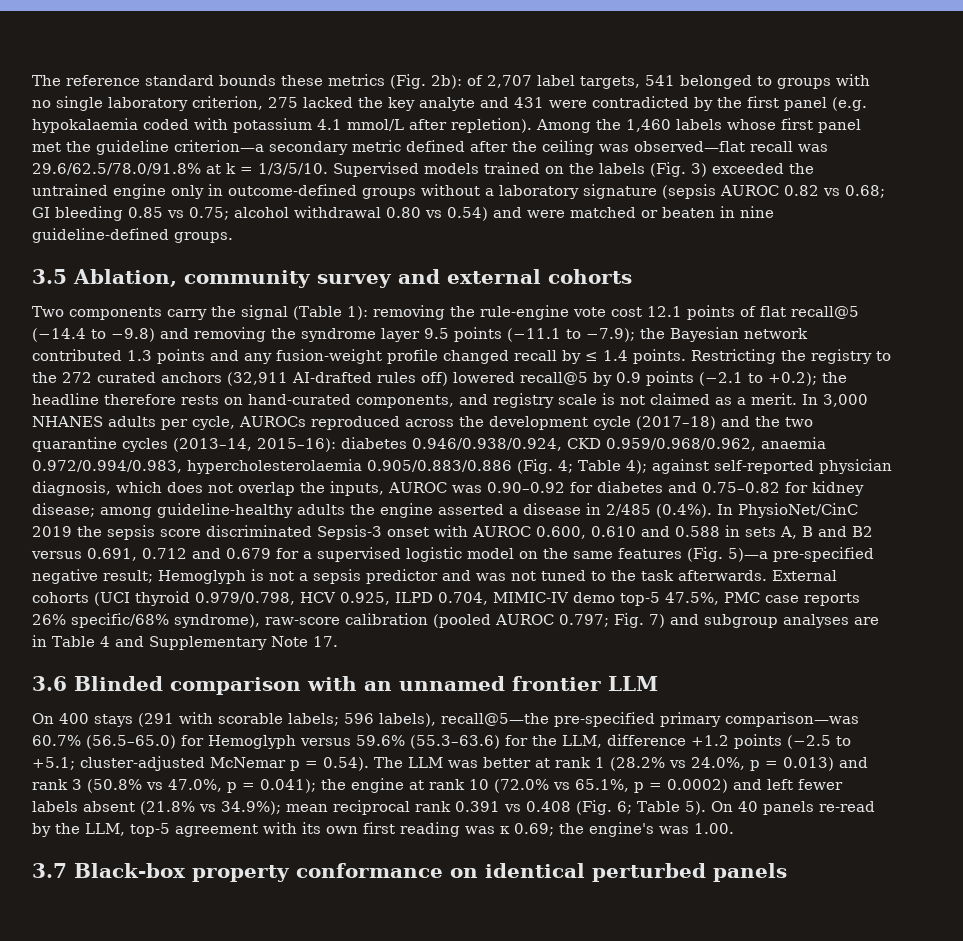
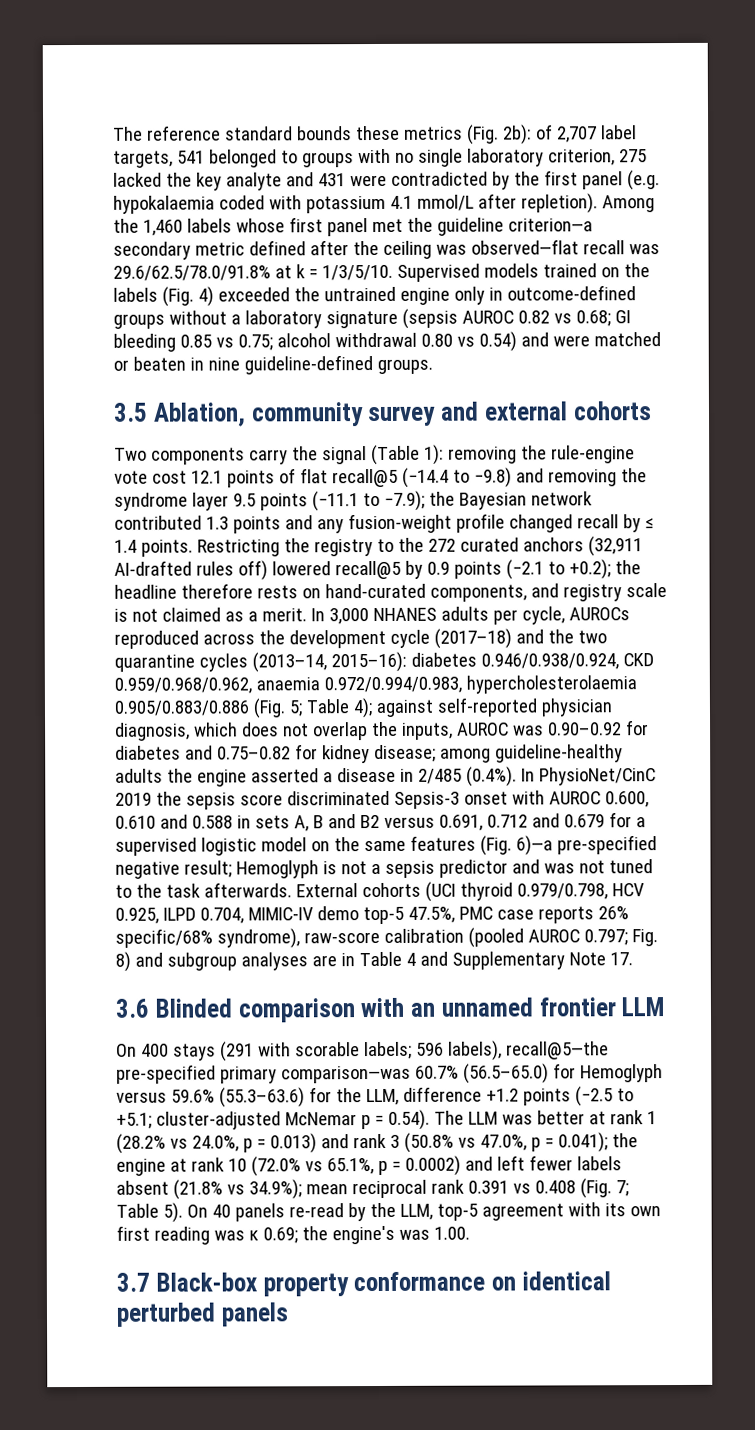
[691,163,707,177] 3) -> [197,286,214,307] 4)
[558,460,573,473] 4; -> [288,700,303,717] 5;
[728,548,768,562] 5)—a -> [515,835,553,856] 6)—a
[649,614,665,628] 7) -> [115,951,131,972] 8)
[617,801,632,814] 6; -> [615,1180,629,1197] 7;

